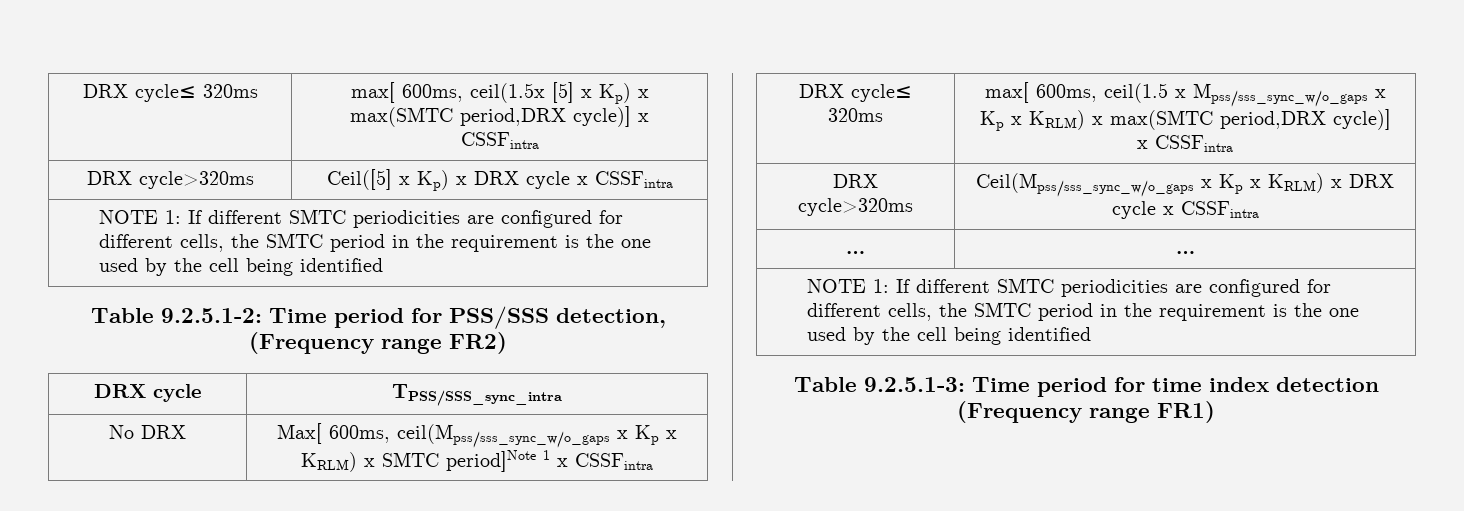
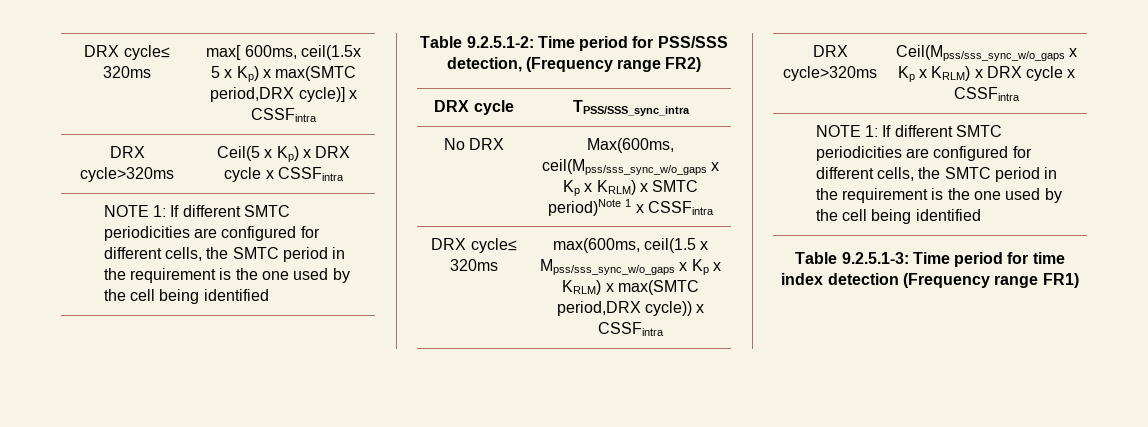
[551,82,574,103] [5] -> [210,66,220,78] 5
[326,169,392,190] Ceil([5] -> [216,146,260,161] Ceil(5
[277,423,390,444] Max[ 600ms, -> [587,138,674,153] Max(600ms,
[446,450,536,472] period]Note -> [548,199,622,216] period)Note
[984,82,1097,103] max[ 600ms, -> [552,238,640,253] max(600ms,
[1332,109,1391,130] cycle)] -> [645,301,692,316] cycle))
[846,251,865,254] [1175,251,1195,254] // … | … -> (1020, 94) none

